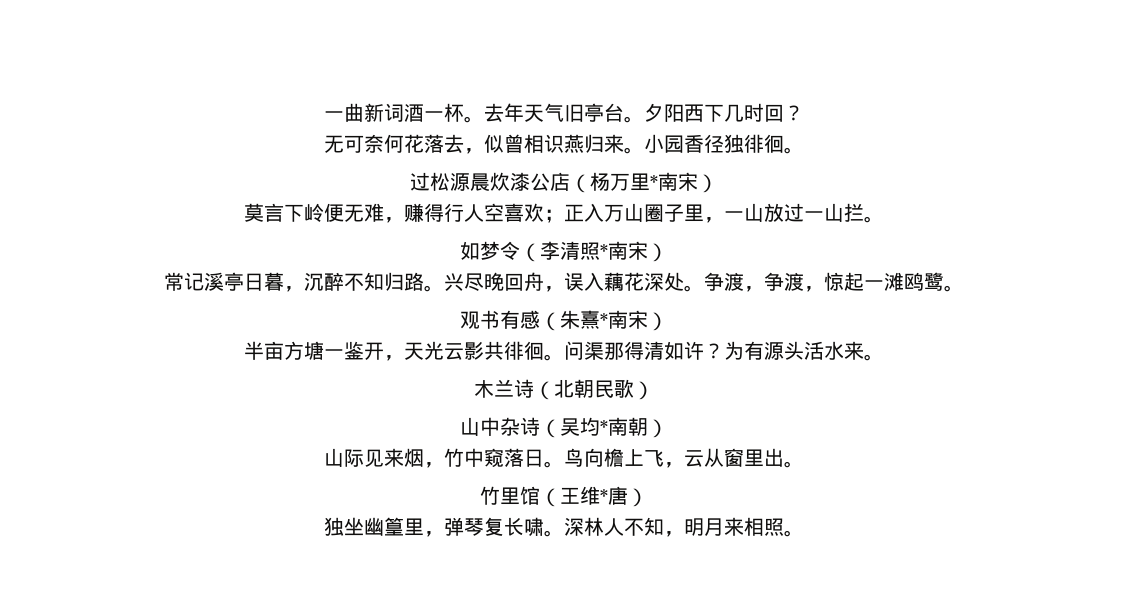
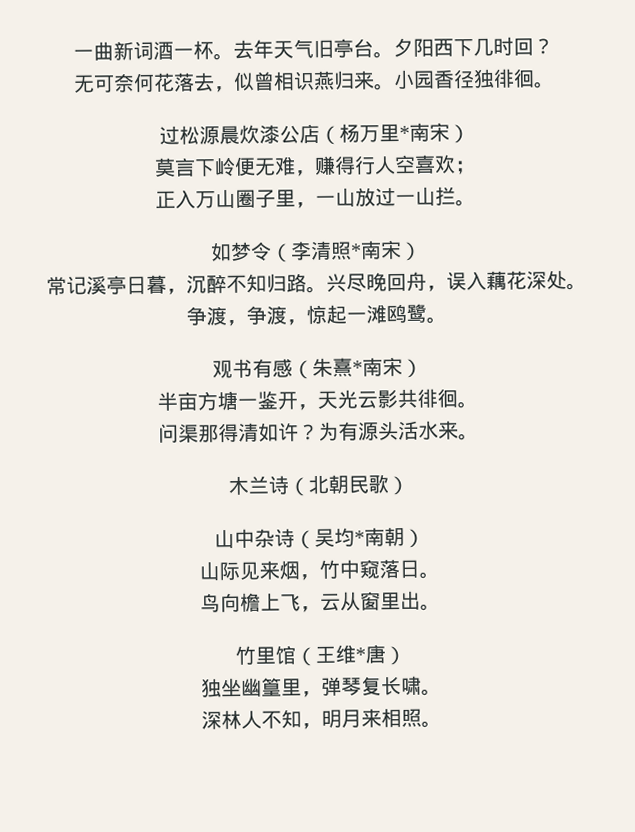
(564, 216) none -> (476, 167) //
(564, 357) none -> (478, 405) //
(564, 464) none -> (440, 575) //
(564, 533) none -> (442, 692) //

